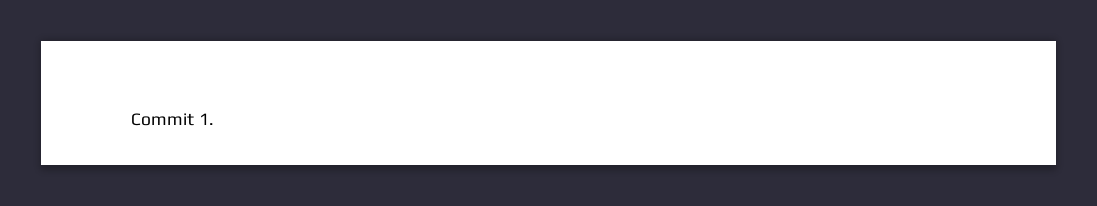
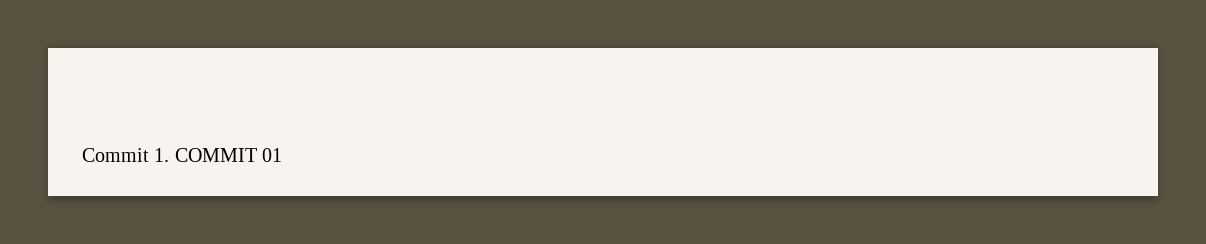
(213, 119) none -> [174,148,283,162] COMMIT 01

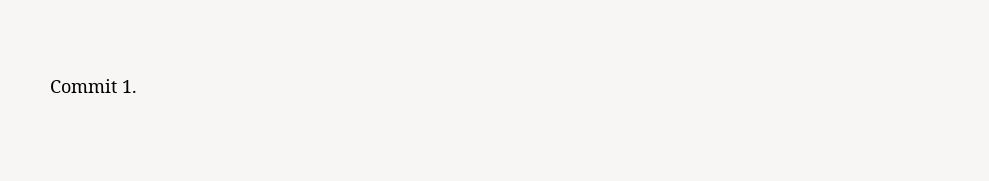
[174,148,283,162] COMMIT 01 -> (137, 86) none

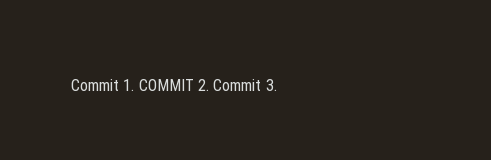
(137, 86) none -> [138,79,277,91] COMMIT 2. Commit 3.

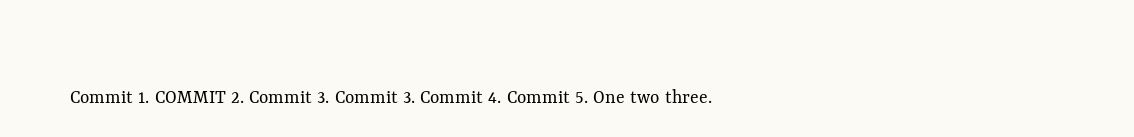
(277, 85) none -> [334,89,712,103] Commit 3. Commit 4. Commit 5. One two three.

